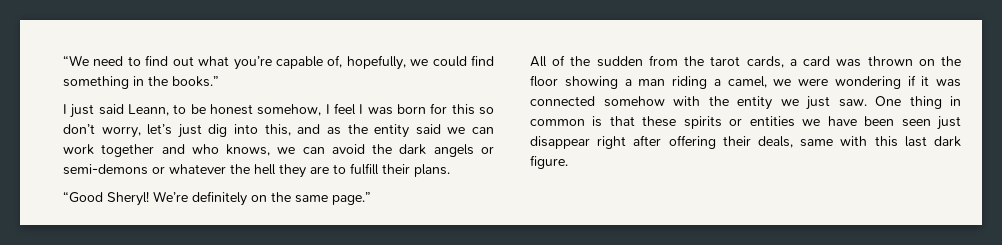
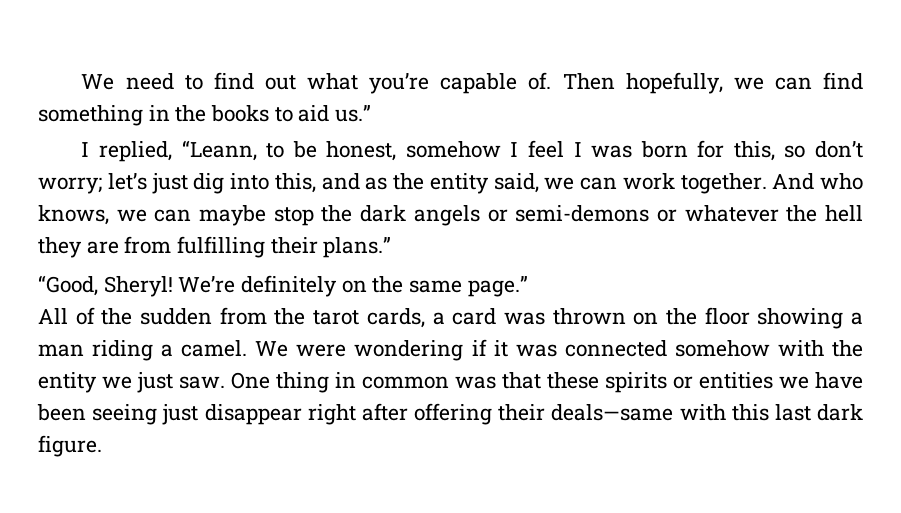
[63,55,89,66] “We -> [81,74,115,90] We
[327,55,343,68] of, -> [528,72,615,90] of. Then
[432,56,467,67] could -> [774,77,812,90] can
[172,76,219,87] [63,104,322,118] books.” // I just said Leann, to be honest somehow, -> [211,105,372,122] [81,140,501,162] books to aid us.” // I replied, “Leann, to be honest, somehow
[451,104,475,115] this -> [733,141,775,161] this,
[101,126,141,138] worry, -> [38,177,102,194] worry;
[415,124,441,135] said -> [493,173,539,193] said,
[101,144,185,157] together and -> [680,173,815,194] together. And
[331,144,365,154] avoid -> [199,205,314,226] maybe stop
[333,163,450,177] [63,191,103,203] to fulfill their plans. // “Good -> [124,236,392,258] [38,275,98,296] from fulfilling their plans.” // “Good,
[727,76,792,88] camel, we -> [181,340,289,357] camel. We
[592,116,603,127] is -> [455,376,496,389] was
[901,119,931,127] seen -> [92,404,158,425] seeing
[758,136,834,148] deals, same -> [551,404,674,421] deals—same

